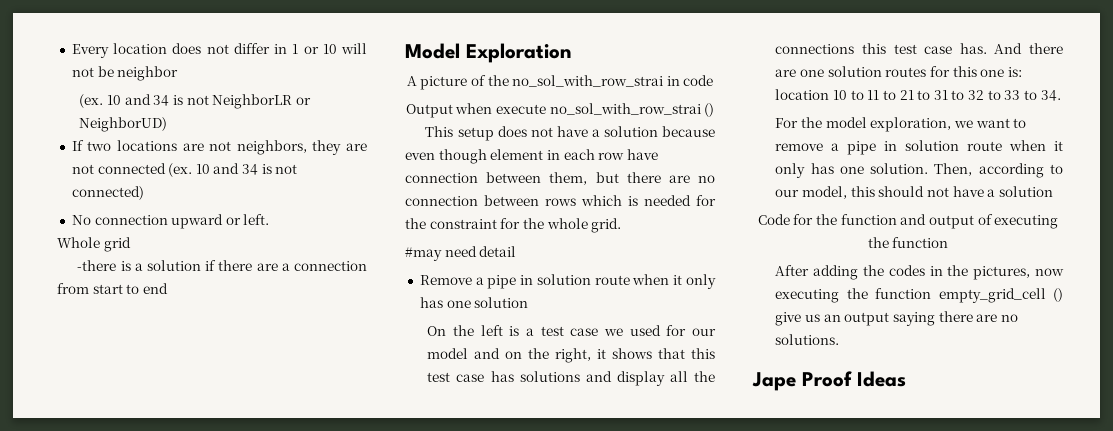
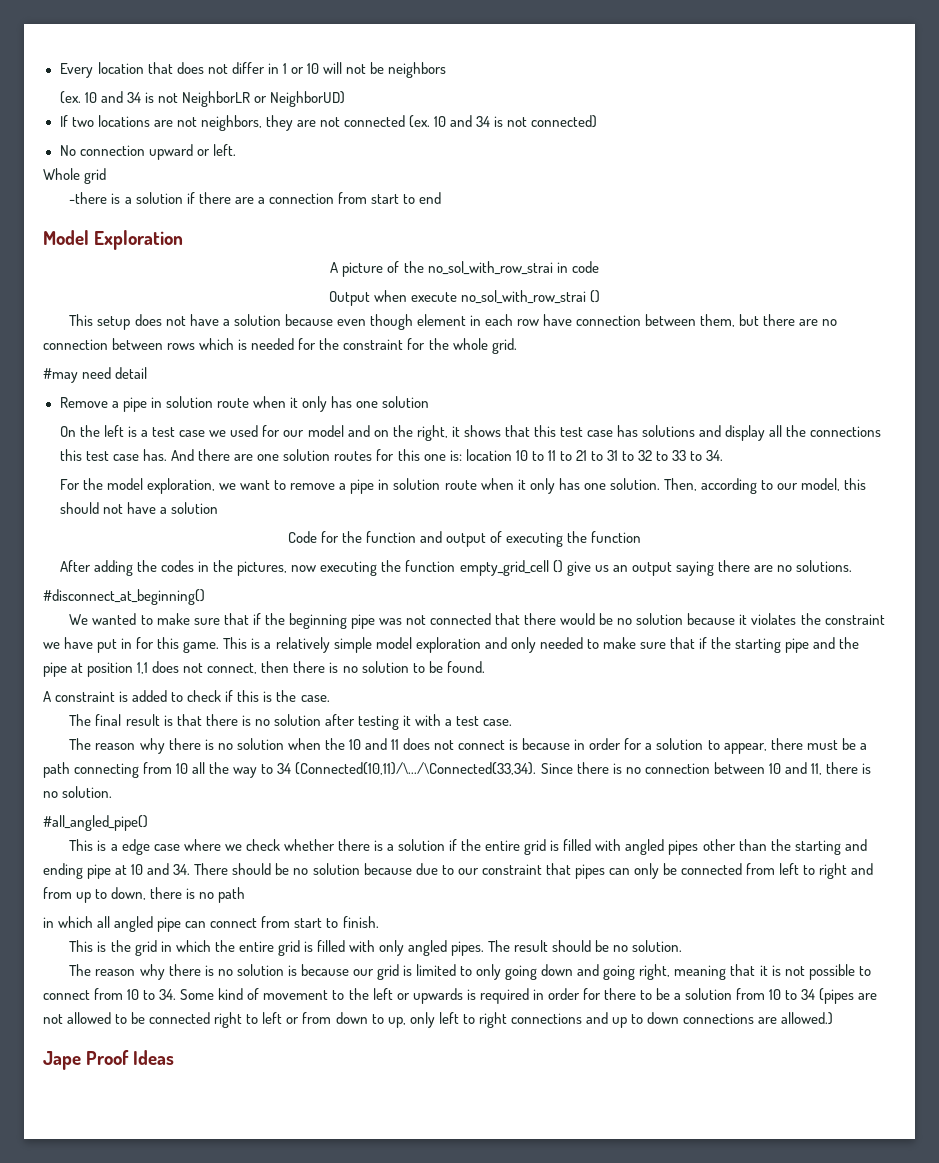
(168, 48) none -> [147,62,173,74] that
[117,66,179,81] neighbor -> [388,62,447,78] neighbors
(840, 339) none -> [43,589,205,605] [69,613,885,629] [43,637,860,653] [43,661,485,677] [43,690,330,702] [69,714,513,730] [69,738,867,754] [43,762,871,778] [43,786,113,798] [43,815,148,831] [69,839,867,855] [43,863,874,879] [43,887,246,903] [43,916,379,932] [69,940,683,956] [69,964,871,980] [43,988,878,1004] [43,1012,834,1028] // #disconnect_at_beginning() // We wanted to make sure that if the beginning pipe was not connected that there would be no solution because it violates the constraint we have put in for this game. This is a relatively simple model exploration and only needed to make sure that if the starting pipe and the pipe at position 1,1 does not connect, then there is no solution to be found. // A constraint is added to check if this is the case. // The final result is that there is no solution after testing it with a test case. // The reason why there is no solution when the 10 and 11 does not connect is because in order for a solution to appear, there must be a path connecting from 10 all the way to 34 (Connected(10,11)/\.../\Connected(33,34). Since there is no connection between 10 and 11, there is no solution. // #all_angled_pipe() // This is a edge case where we check whether there is a solution if the entire grid is filled with angled pipes other than the starting and ending pipe at 10 and 34. There should be no solution because due to our constraint that pipes can only be connected from left to right and from up to down, there is no path // in which all angled pipe can connect from start to finish. // This is the grid in which the entire grid is filled with only angled pipes. The result should be no solution. // The reason why there is no solution is because our grid is limited to only going down and going right, meaning that it is not possible to connect from 10 to 34. Some kind of movement to the left or upwards is required in order for there to be a solution from 10 to 34 (pipes are not allowed to be connected right to left or from down to up, only left to right connections and up to down connections are allowed.)

